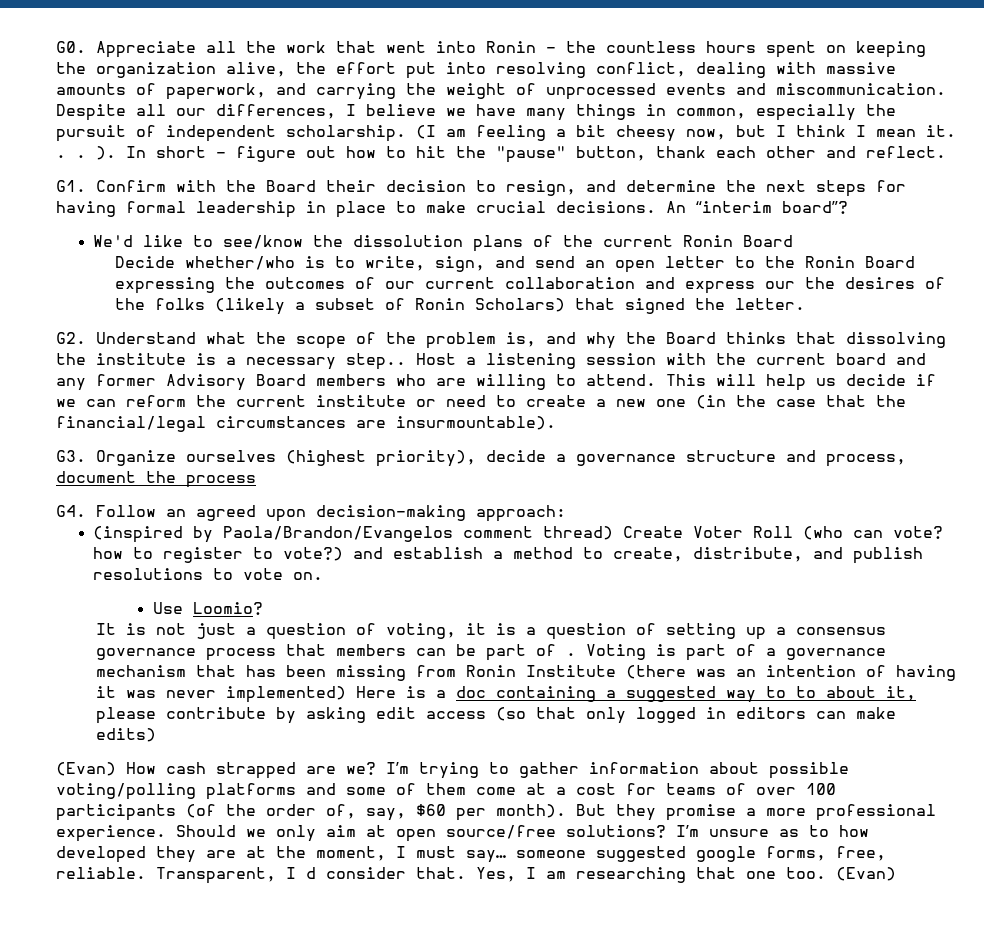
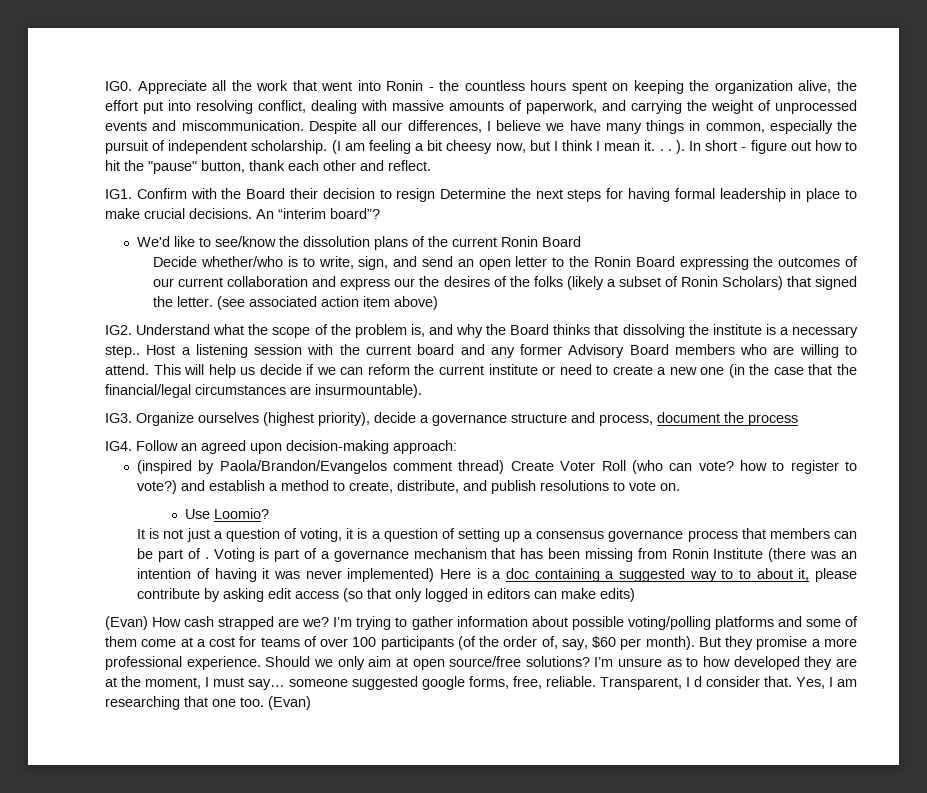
[56,41,86,53] G0. -> [105,81,132,91] IG0.
[56,180,86,192] G1. -> [105,189,132,199] IG1.
[506,180,716,196] resign, and determine -> [396,188,507,202] resign Determine
[56,332,86,344] // G2. -> [217,296,439,310] [105,325,132,335] (see associated action item above) // IG2.
[56,450,86,462] G3. -> [105,413,132,423] IG3.
[56,505,86,517] G4. -> [105,441,132,451] IG4.

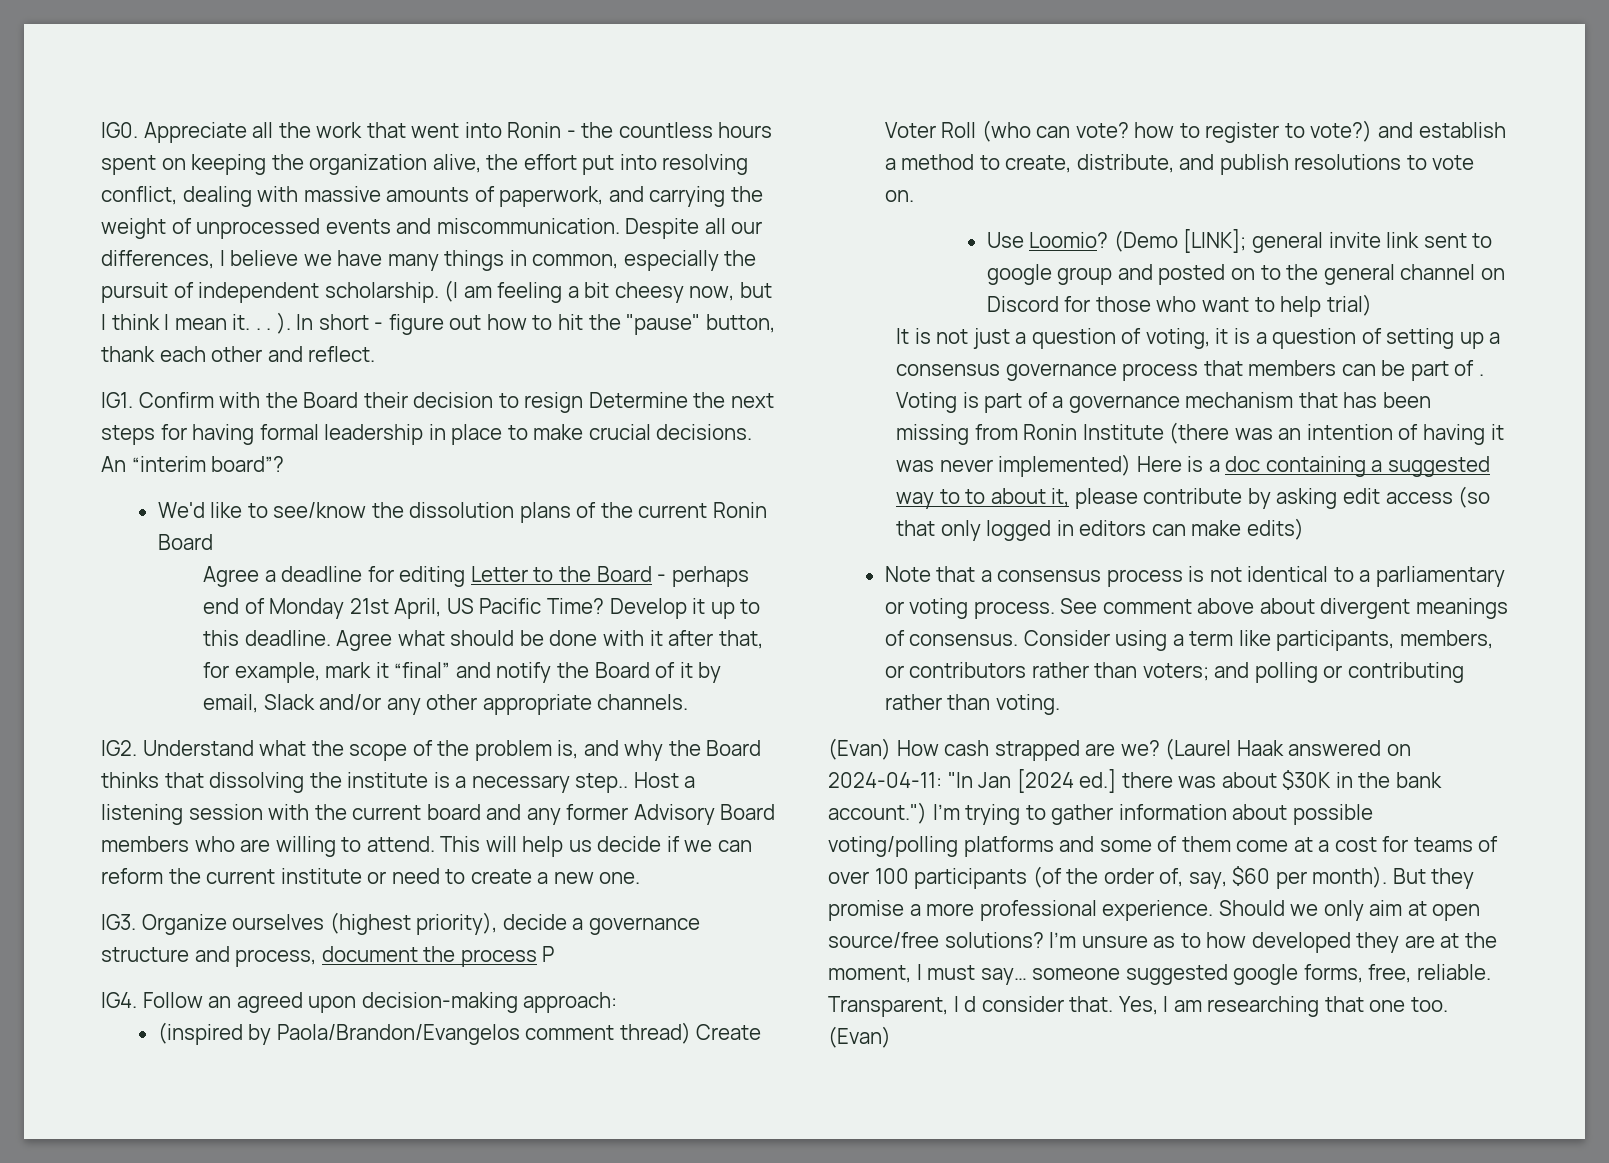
[153,256,859,270] [153,276,857,290] [153,296,439,310] Decide whether/who is to write, sign, and send an open letter to the Ronin Board expressing the outcomes of our current collaboration and express our the desires of the folks (likely a subset of Ronin Scholars) that signed the letter. (see associated action item above) -> [203,566,749,587] [203,598,761,619] [203,630,763,651] [203,662,722,683] [203,694,689,715] Agree a deadline for editing Letter to the Board - perhaps end of Monday 21st April, US Pacific Time? Develop it up to this deadline. Agree what should be done with it after that, for example, mark it “final” and notify the Board of it by email, Slack and/or any other appropriate channels.
[700,364,857,378] [105,384,422,398] one (in the case that the financial/legal circumstances are insurmountable). -> [599,872,641,884] one.
(798, 420) none -> [542,946,555,962] P
(270, 513) none -> [1113,229,1493,253] [986,264,1505,285] [986,294,1372,317] (Demo [LINK]; general invite link sent to google group and posted on to the general channel on Discord for those who want to help trial)
(636, 595) none -> [884,566,1505,587] [884,598,1508,619] [884,630,1493,651] [884,662,1464,683] [884,694,1060,715] // Note that a consensus process is not identical to a parliamentary or voting process. See comment above about divergent meanings of consensus. Consider using a term like participants, members, or contributors rather than voters; and polling or contributing rather than voting.
(330, 622) none -> [1165,738,1411,760] [828,769,1442,793] [828,802,927,824] (Laurel Haak answered on 2024-04-11: "In Jan [2024 ed.] there was about $30K in the bank account.")

